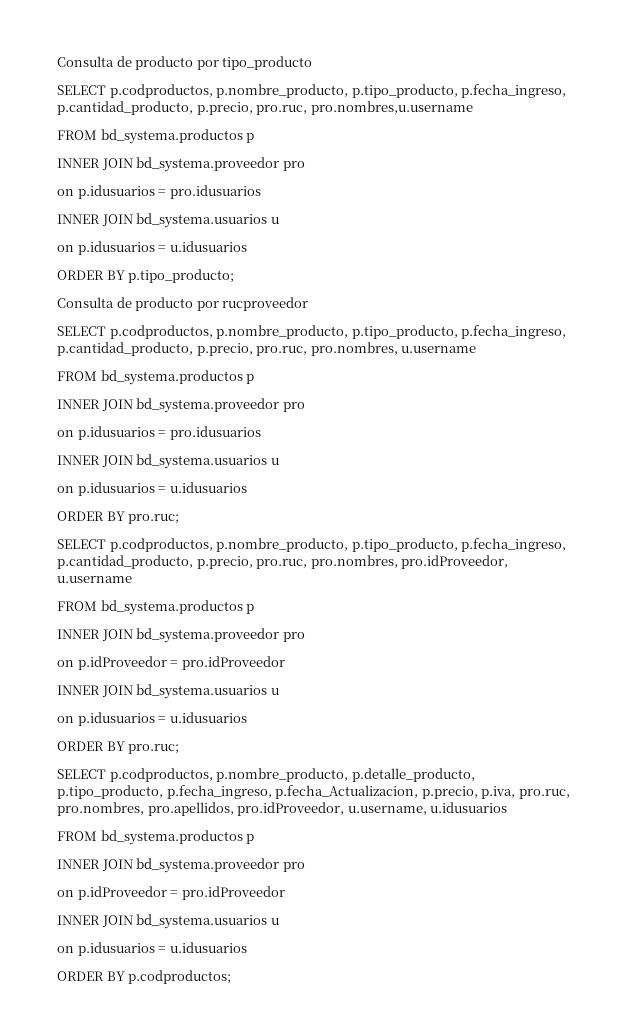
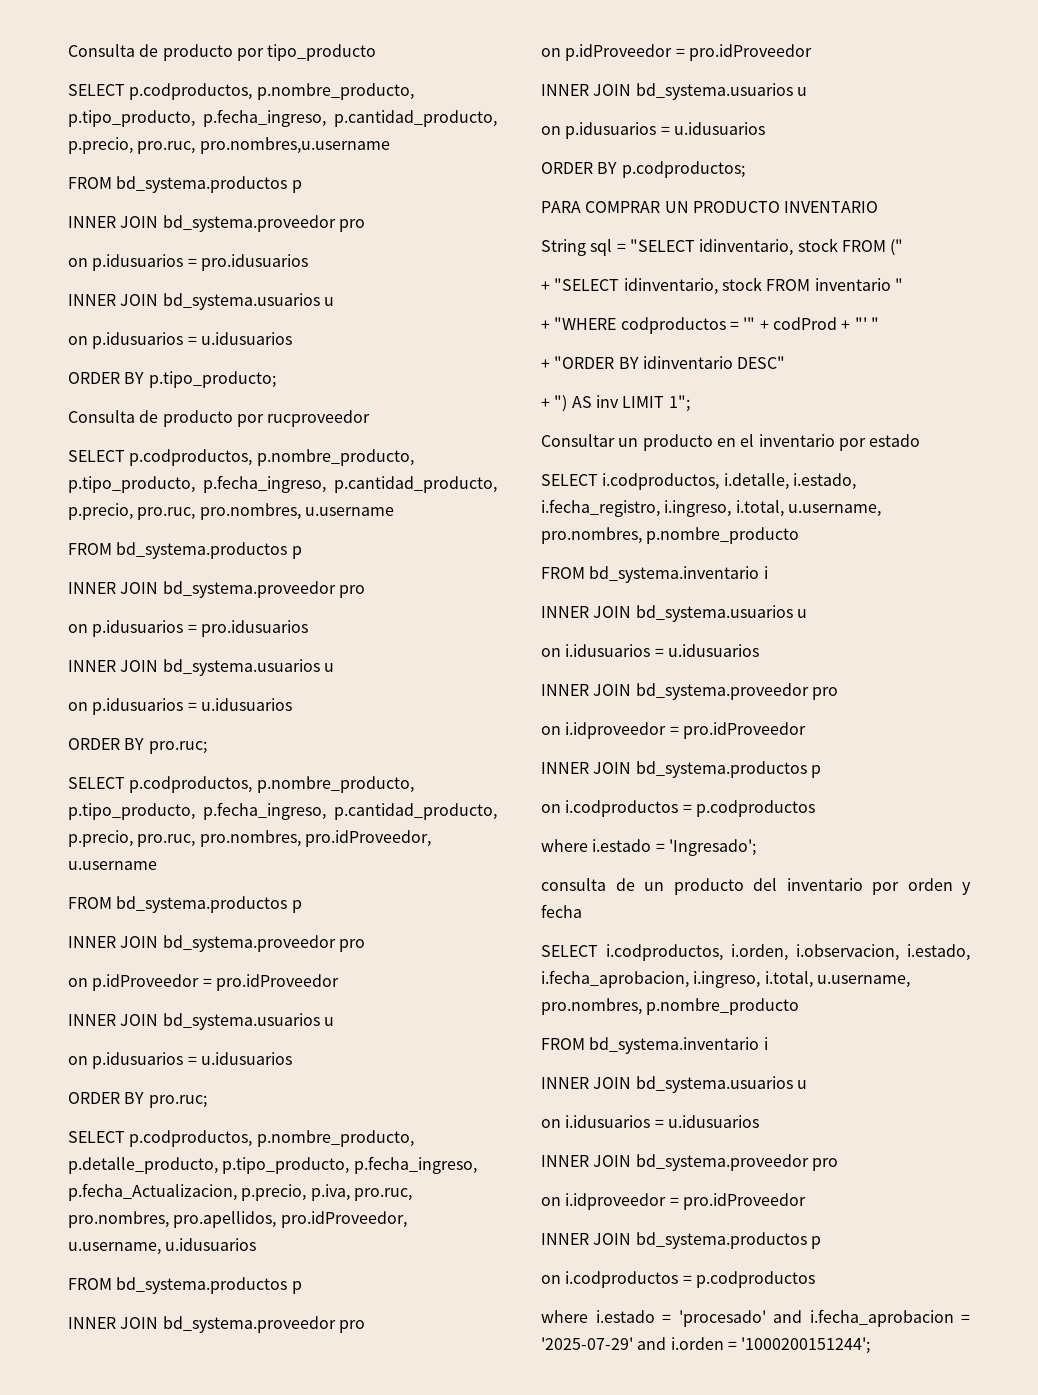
(232, 977) none -> [541,201,879,213] [541,238,904,256] [541,277,903,295] [541,317,879,334] [541,356,786,369] [541,395,690,412] [541,434,921,451] [541,473,856,490] [541,499,881,517] [541,527,800,544] [541,566,768,583] [541,605,807,622] [541,644,759,657] [541,683,838,700] [541,722,806,739] [541,761,821,778] [541,800,815,817] [541,839,756,856] [541,878,971,895] [541,904,582,918] [541,944,970,961] [541,970,910,988] [541,998,800,1015] [541,1037,768,1054] [541,1076,807,1093] [541,1115,759,1128] [541,1154,838,1171] [541,1193,806,1210] [541,1232,821,1249] [541,1271,815,1288] [541,1309,970,1327] [541,1337,871,1354] // PARA COMPRAR UN PRODUCTO INVENTARIO // String sql = "SELECT idinventario, stock FROM (" // + "SELECT idinventario, stock FROM inventario " // + "WHERE codproductos = '" + codProd + "' " // + "ORDER BY idinventario DESC" // + ") AS inv LIMIT 1"; // Consultar un producto en el inventario por estado // SELECT i.codproductos, i.detalle, i.estado, i.fecha_registro, i.ingreso, i.total, u.username, pro.nombres, p.nombre_producto // FROM bd_systema.inventario i // INNER JOIN bd_systema.usuarios u // on i.idusuarios = u.idusuarios // INNER JOIN bd_systema.proveedor pro // on i.idproveedor = pro.idProveedor // INNER JOIN bd_systema.productos p // on i.codproductos = p.codproductos // where i.estado = 'Ingresado'; // consulta de un producto del inventario por orden y fecha // SELECT i.codproductos, i.orden, i.observacion, i.estado, i.fecha_aprobacion, i.ingreso, i.total, u.username, pro.nombres, p.nombre_producto // FROM bd_systema.inventario i // INNER JOIN bd_systema.usuarios u // on i.idusuarios = u.idusuarios // INNER JOIN bd_systema.proveedor pro // on i.idproveedor = pro.idProveedor // INNER JOIN bd_systema.productos p // on i.codproductos = p.codproductos // where i.estado = 'procesado' and i.fecha_aprobacion = '2025-07-29' and i.orden = '1000200151244';

